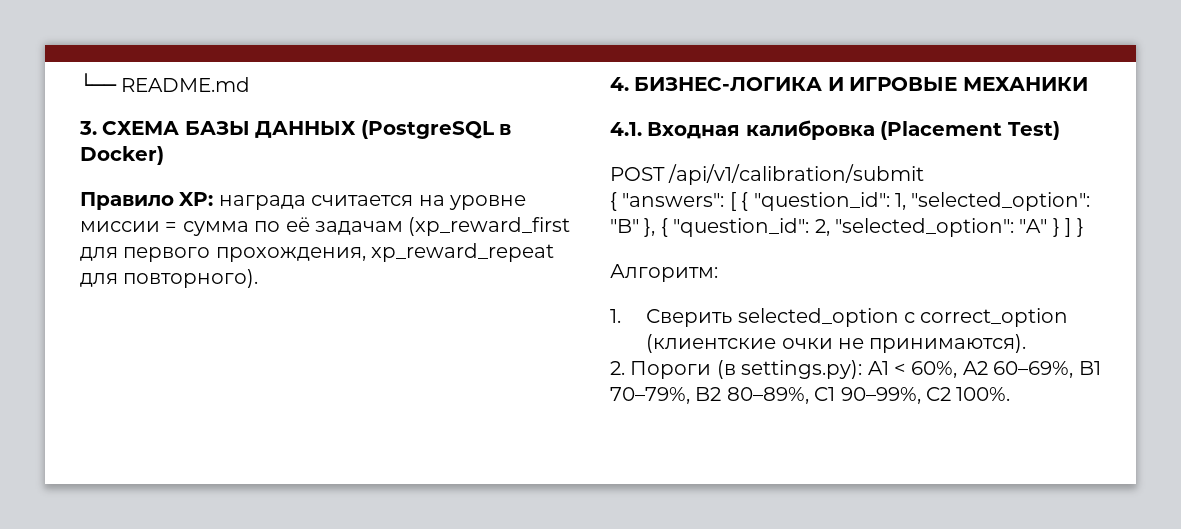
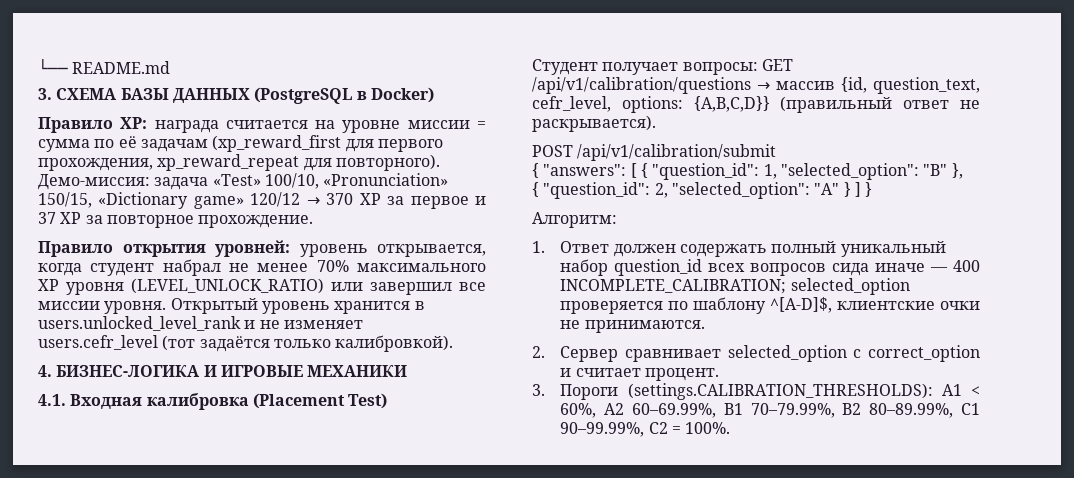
(259, 278) none -> [38,173,449,190] [38,192,487,209] [38,212,314,228] [38,240,486,257] [38,259,486,276] [38,278,486,295] [38,298,425,314] [38,316,363,331] [38,335,454,352] Демо-миссия: задача «Test» 100/10, «Pronunciation» 150/15, «Dictionary game» 120/12 → 370 XP за первое и 37 XP за повторное прохождение. // Правило открытия уровней: уровень открывается, когда студент набрал не менее 70% максимального XP уровня (LEVEL_UNLOCK_RATIO) или завершил все миссии уровня. Открытый уровень хранится в users.unlocked_level_rank и не изменяет users.cefr_level (тот задаётся только калибровкой).
(1060, 130) none -> [532,59,793,75] [532,77,980,94] [532,96,980,113] [532,115,656,132] // Студент получает вопросы: GET /api/v1/calibration/questions → массив {id, question_text, cefr_level, options: {A,B,C,D}} (правильный ответ не раскрывается).
(656, 227) none -> (963, 171) //
[646,308,1069,327] [646,334,1027,353] [610,360,1101,379] [610,387,951,404] Сверить selected_option с correct_option (клиентские очки не принимаются). // 2. Пороги (в settings.py): A1 < 60%, A2 60–69%, B1 70–79%, B2 80–89%, C1 90–99%, C2 -> [560,241,946,257] [560,259,980,276] [560,278,910,295] [560,297,980,314] [560,320,705,333] [532,345,980,362] [560,368,720,381] [532,383,980,400] [560,403,980,418] [560,422,682,437] Ответ должен содержать полный уникальный набор question_id всех вопросов сида иначе — 400 INCOMPLETE_CALIBRATION; selected_option проверяется по шаблону ^[A-D]$, клиентские очки не принимаются. // 2. Сервер сравнивает selected_option с correct_option и считает процент. // 3. Пороги (settings.CALIBRATION_THRESHOLDS): A1 < 60%, A2 60–69.99%, B1 70–79.99%, B2 80–89.99%, C1 90–99.99%, C2 =

